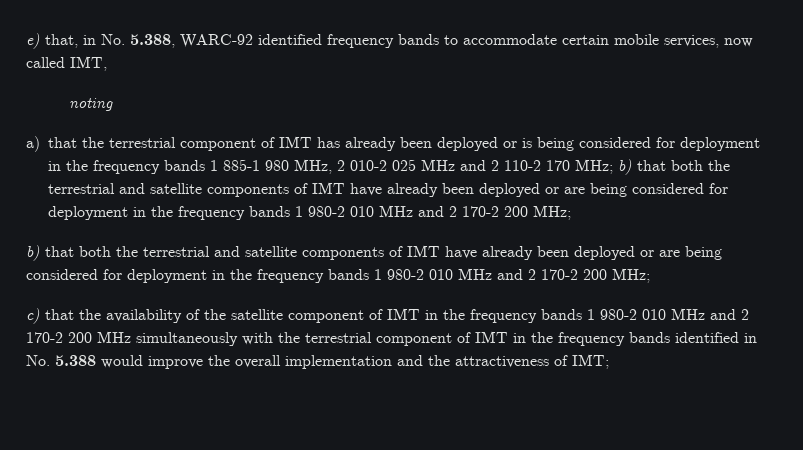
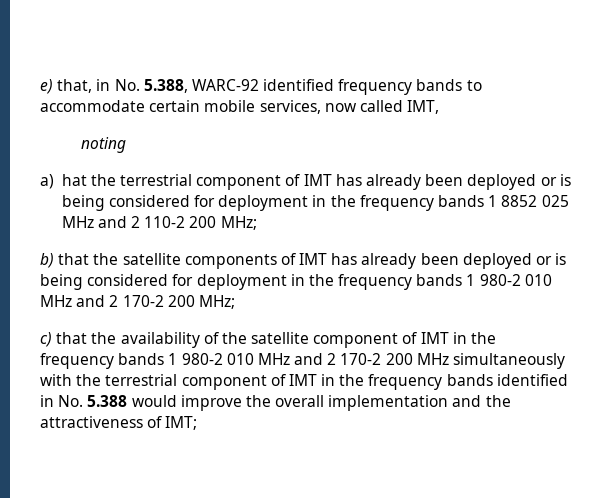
[48,137,77,148] that -> [61,174,87,186] hat
[223,159,387,174] 885-1 980 MHz, 2 010-2 -> [501,195,538,207] 8852
[546,159,730,175] [48,182,728,197] [48,205,499,220] 170 MHz; b) that both the terrestrial and satellite components of IMT have already been deployed or are being considered for deployment in the frequency bands 1 980-2 010 MHz and 2 170-2 -> (186, 222) none
[79,245,680,260] both the terrestrial and satellite components of IMT have already been deployed or are -> [93,253,567,269] the satellite components of IMT has already been deployed or is

